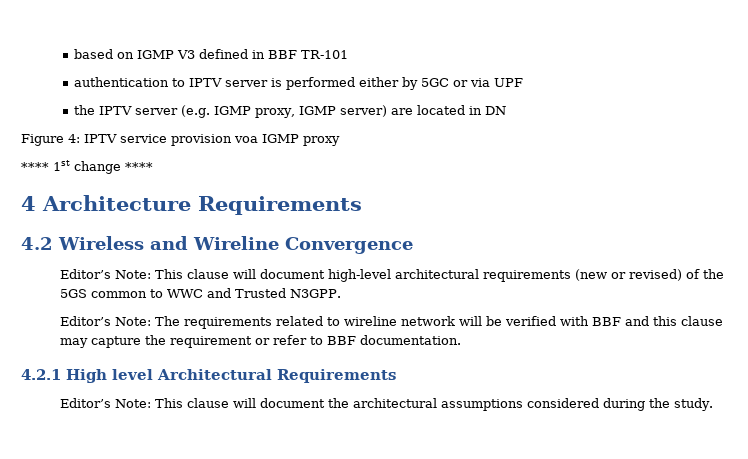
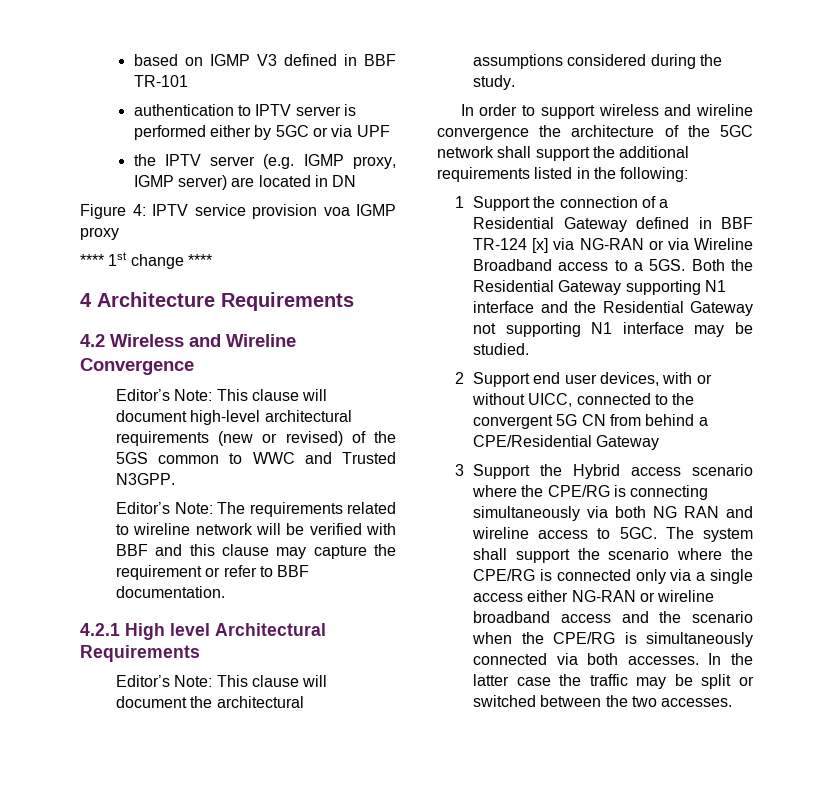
(713, 404) none -> [460,104,753,119] [437,125,753,140] [437,146,690,161] [437,167,689,182] [455,196,669,211] [473,217,753,232] [473,238,753,253] [473,259,753,271] [473,280,727,295] [473,301,753,316] [473,322,753,337] [473,343,530,355] [455,372,712,387] [472,393,695,407] [473,414,708,429] [473,435,660,450] [455,464,753,479] [472,485,709,500] [473,506,753,521] [472,527,753,542] [473,548,753,563] [473,569,753,584] [473,590,715,602] [473,611,753,623] [472,632,753,647] [473,653,753,665] [473,674,754,689] [473,695,733,707] // In order to support wireless and wireline convergence the architecture of the 5GC network shall support the additional requirements listed in the following: // 1 Support the connection of a Residential Gateway defined in BBF TR-124 [x] via NG-RAN or via Wireline Broadband access to a 5GS. Both the Residential Gateway supporting N1 interface and the Residential Gateway not supporting N1 interface may be studied. // 2 Support end user devices, with or without UICC, connected to the convergent 5G CN from behind a CPE/Residential Gateway // 3 Support the Hybrid access scenario where the CPE/RG is connecting simultaneously via both NG RAN and wireline access to 5GC. The system shall support the scenario where the CPE/RG is connected only via a single access either NG-RAN or wireline broadband access and the scenario when the CPE/RG is simultaneously connected via both accesses. In the latter case the traffic may be split or switched between the two accesses.

